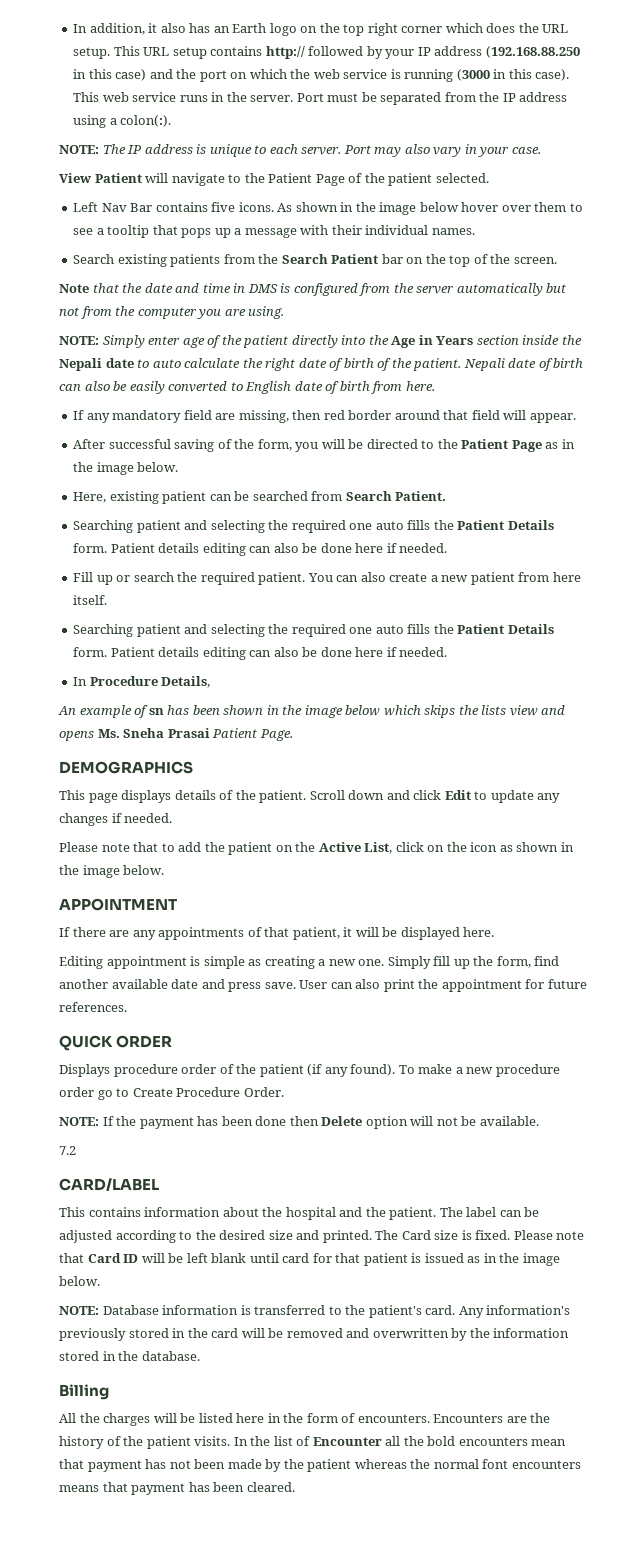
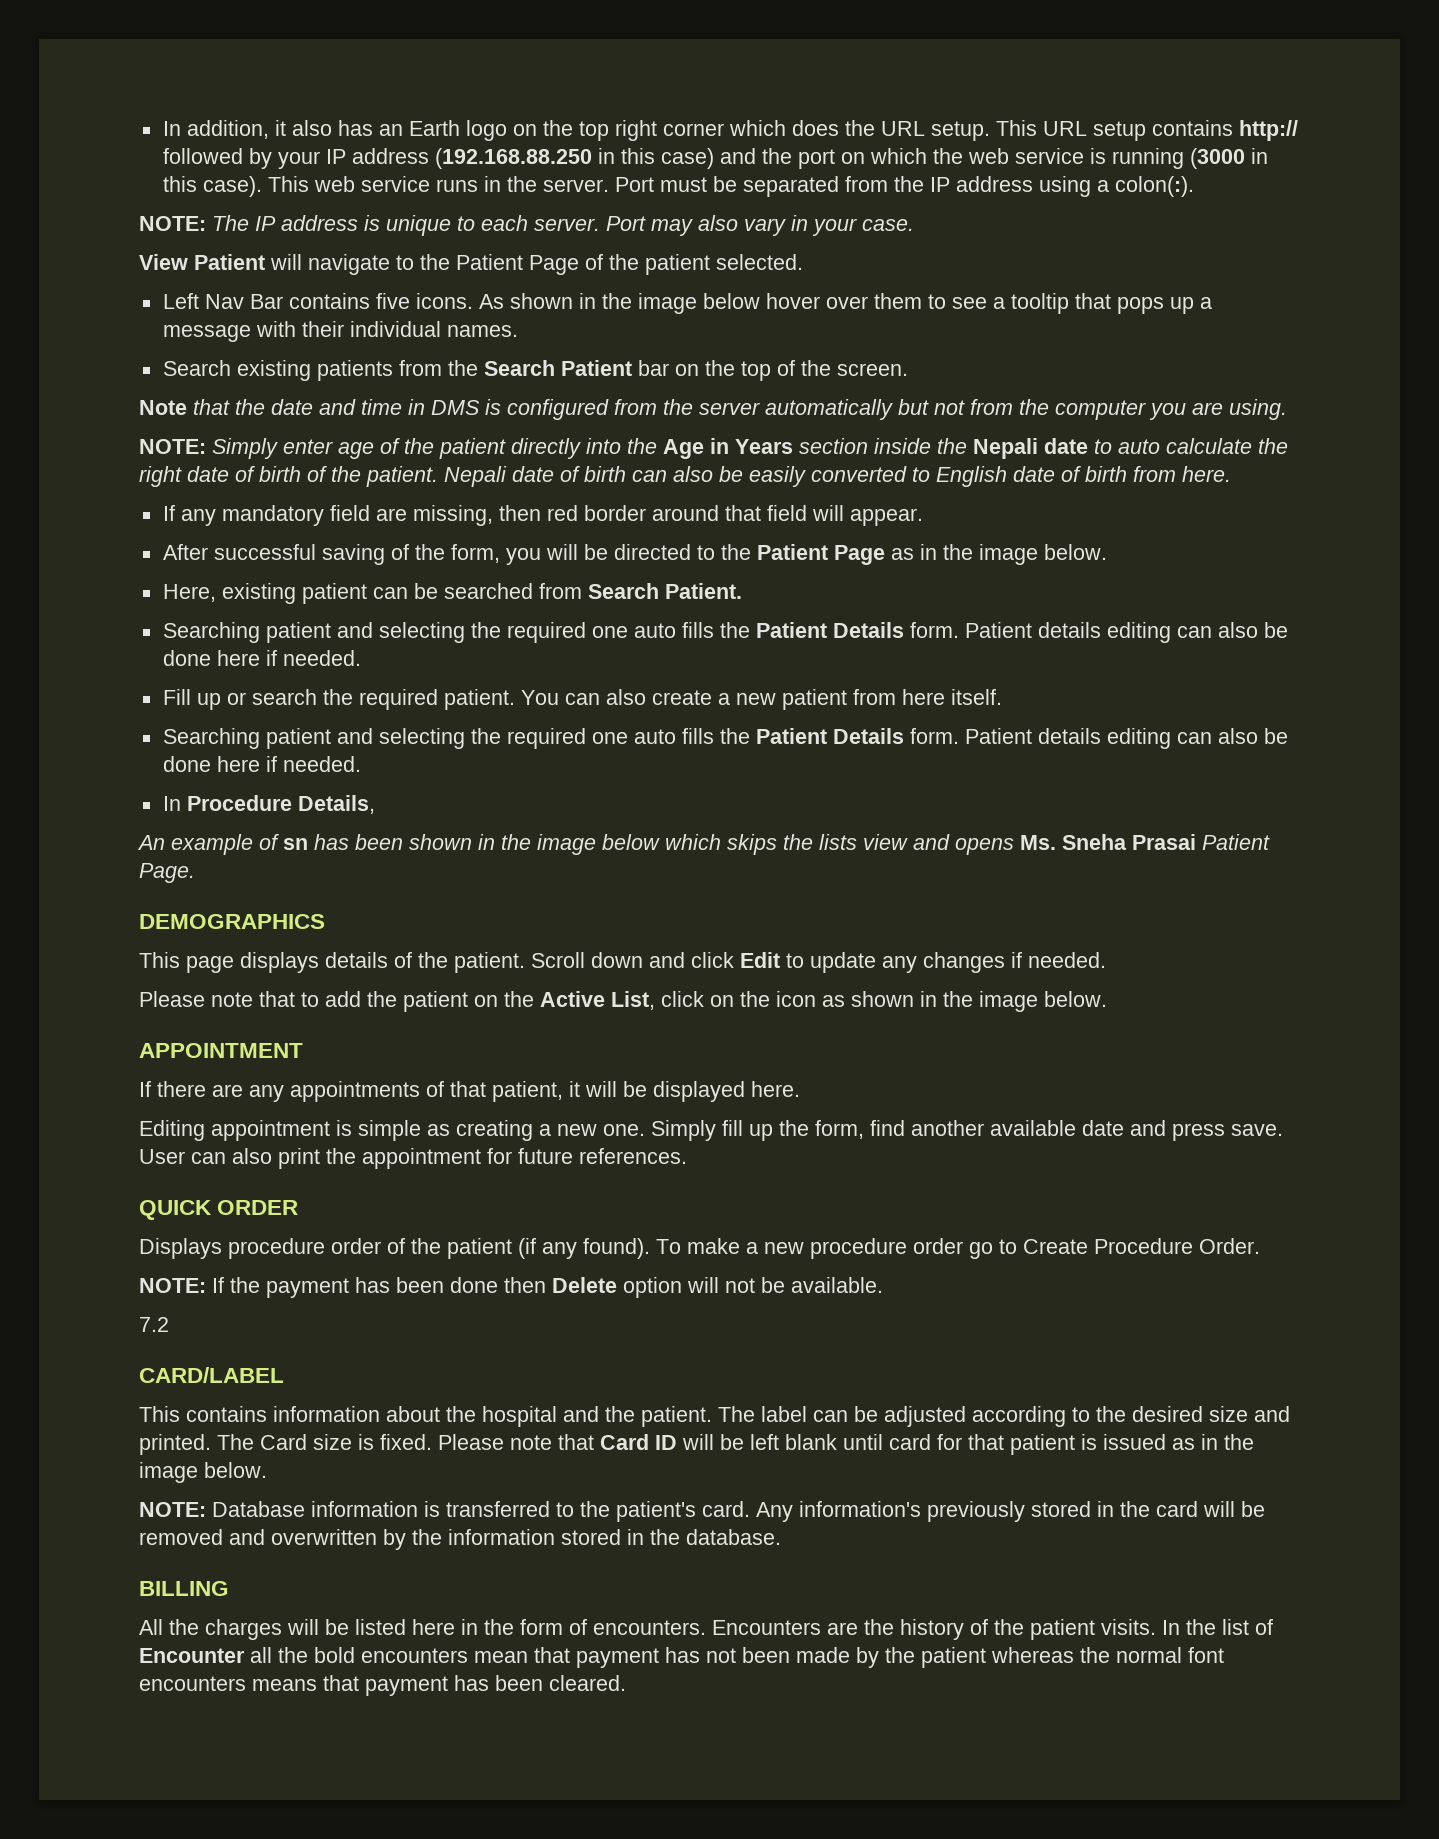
[59,1384,109,1400] Billing -> [139,1581,229,1596] BILLING

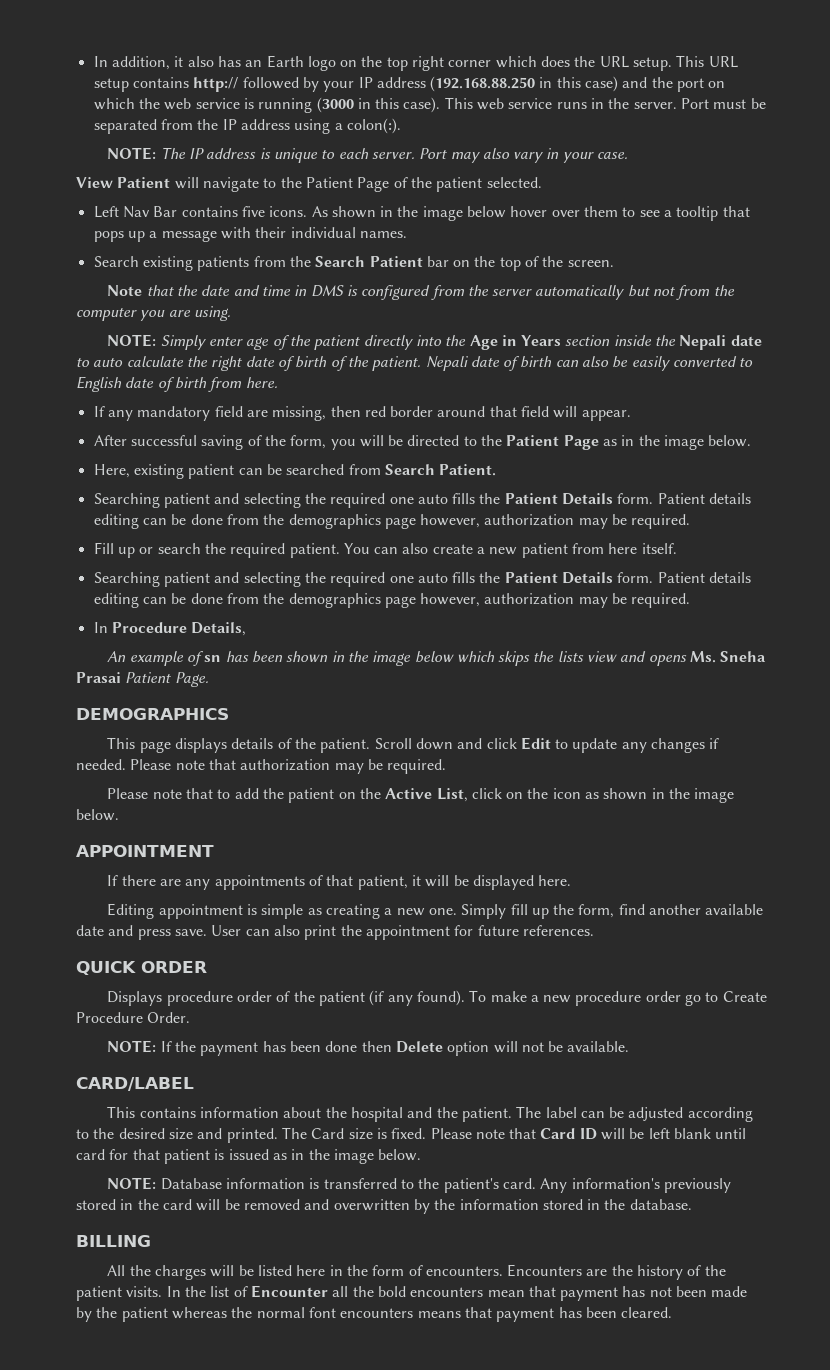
[1217,622,1288,638] [162,650,361,666] also be done here if needed. -> [171,514,691,529] be done from the demographics page however, authorization may be required.
[1217,728,1288,744] [162,756,361,772] also be done here if needed. -> [171,593,691,608] be done from the demographics page however, authorization may be required.
(1106, 960) none -> [130,759,447,774] Please note that authorization may be required.
[139,1317,169,1332] // 7.2 -> (630, 1046) none

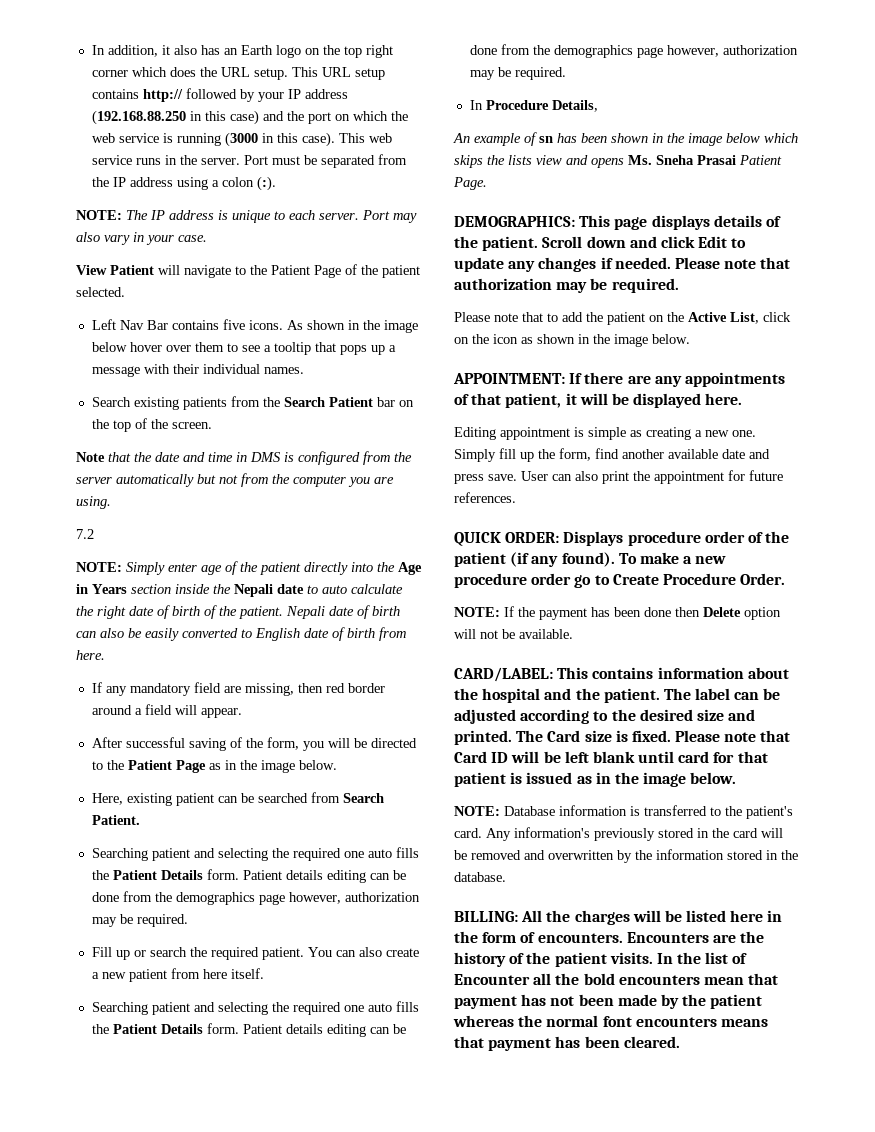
[346,118,401,134] colon(:). -> [221,176,276,191] colon (:).
(231, 313) none -> [76,529,94,539] // 7.2
[489,406,517,417] that -> [134,708,142,715] a
[76,708,229,720] DEMOGRAPHICS // -> [454,216,575,227] DEMOGRAPHICS:
[76,845,214,857] APPOINTMENT // -> [453,373,565,384] APPOINTMENT:
[141,961,207,973] ORDER // -> [505,532,560,543] ORDER:
[76,1077,194,1091] CARD/LABEL // -> [454,667,553,682] CARD/LABEL:
[76,1235,151,1247] BILLING // -> [454,911,518,922] BILLING:

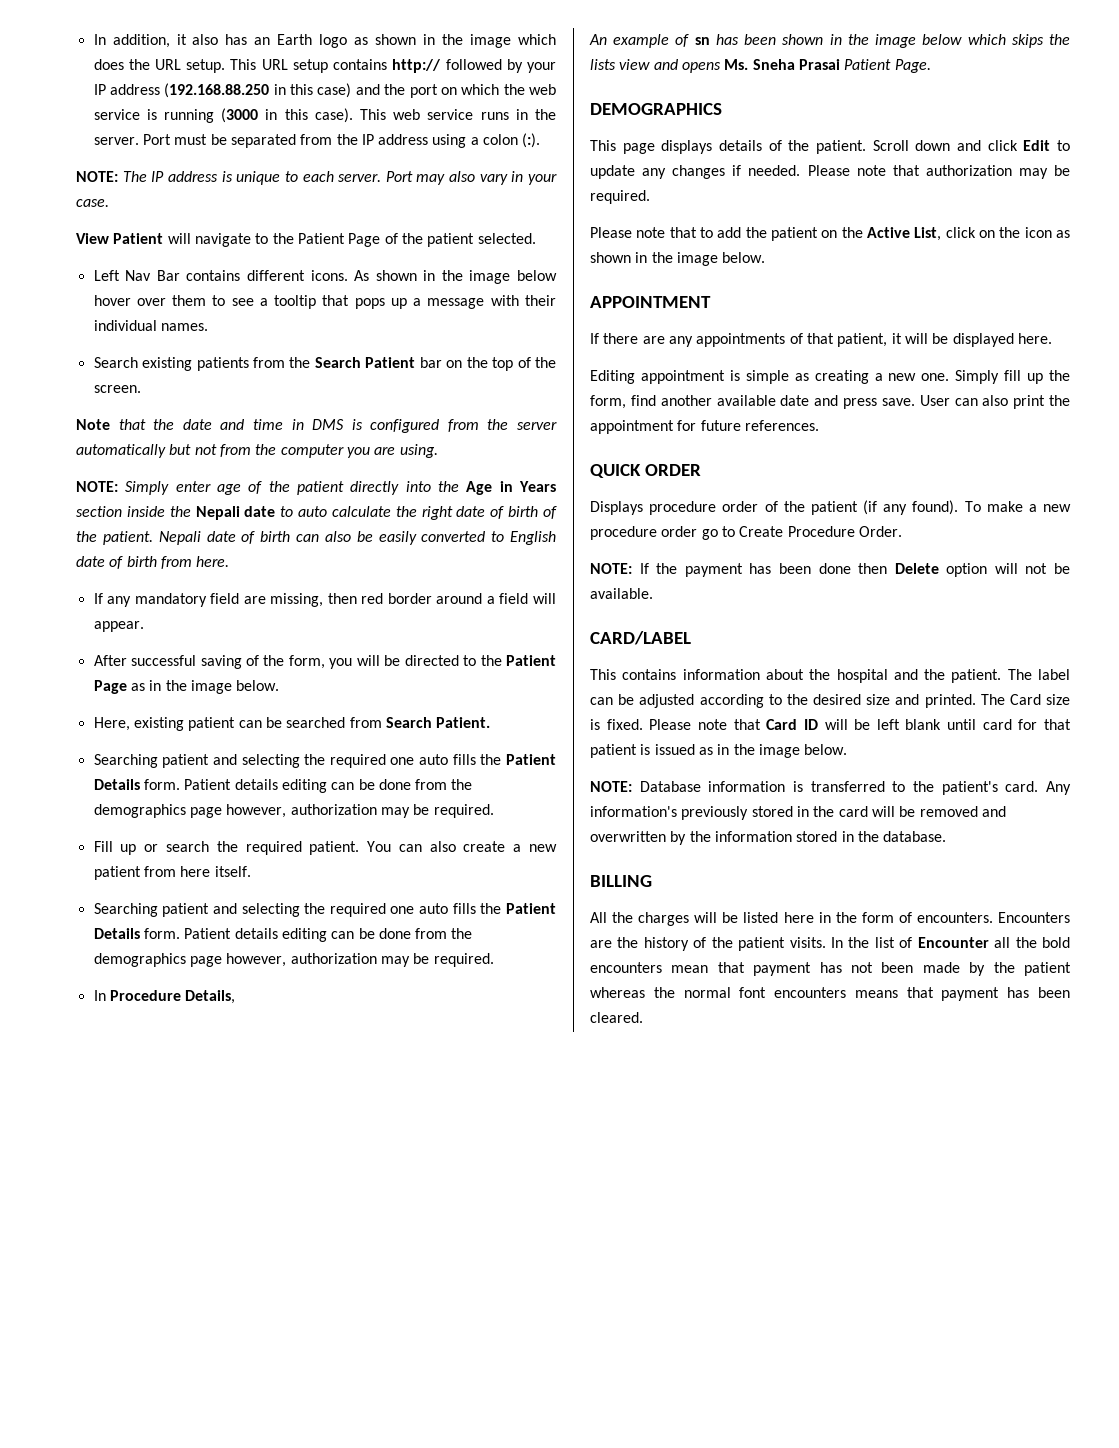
[304,45,393,58] [91,70,128,77] on the top right corner -> [354,34,512,48] as shown in the image
[222,319,245,330] five -> [246,270,305,281] different
[76,529,94,539] // 7.2 -> (438, 451) none
[454,216,575,227] DEMOGRAPHICS: -> [590,103,722,115] DEMOGRAPHICS //
[453,373,565,384] APPOINTMENT: -> [590,296,711,308] APPOINTMENT //
[505,532,560,543] ORDER: -> [644,464,701,476] ORDER //
[454,667,553,682] CARD/LABEL: -> [590,631,691,645] CARD/LABEL //
[454,911,518,922] BILLING: -> [590,875,652,887] BILLING //

